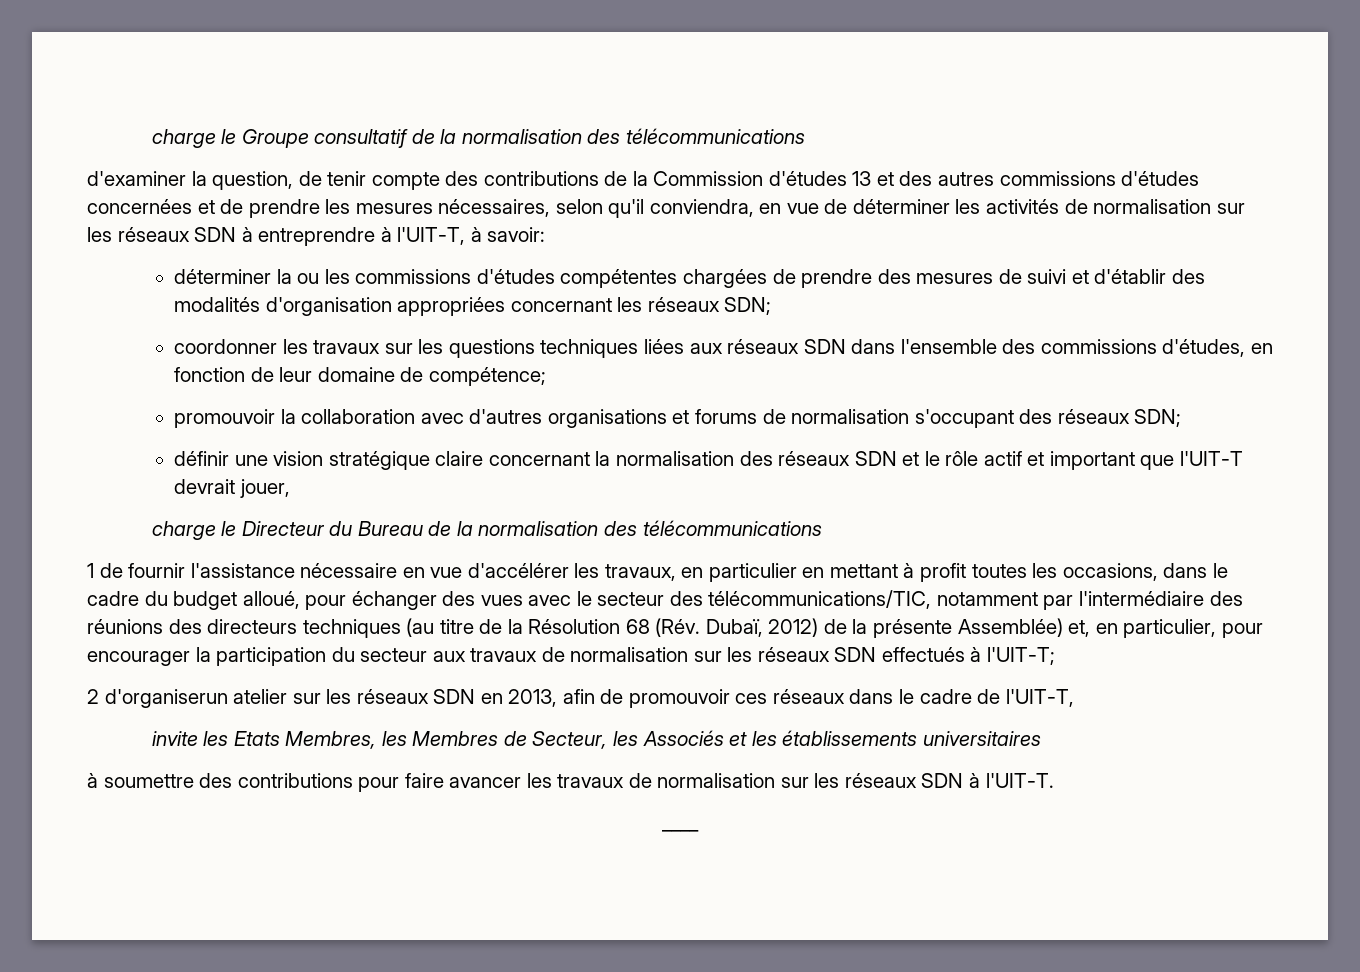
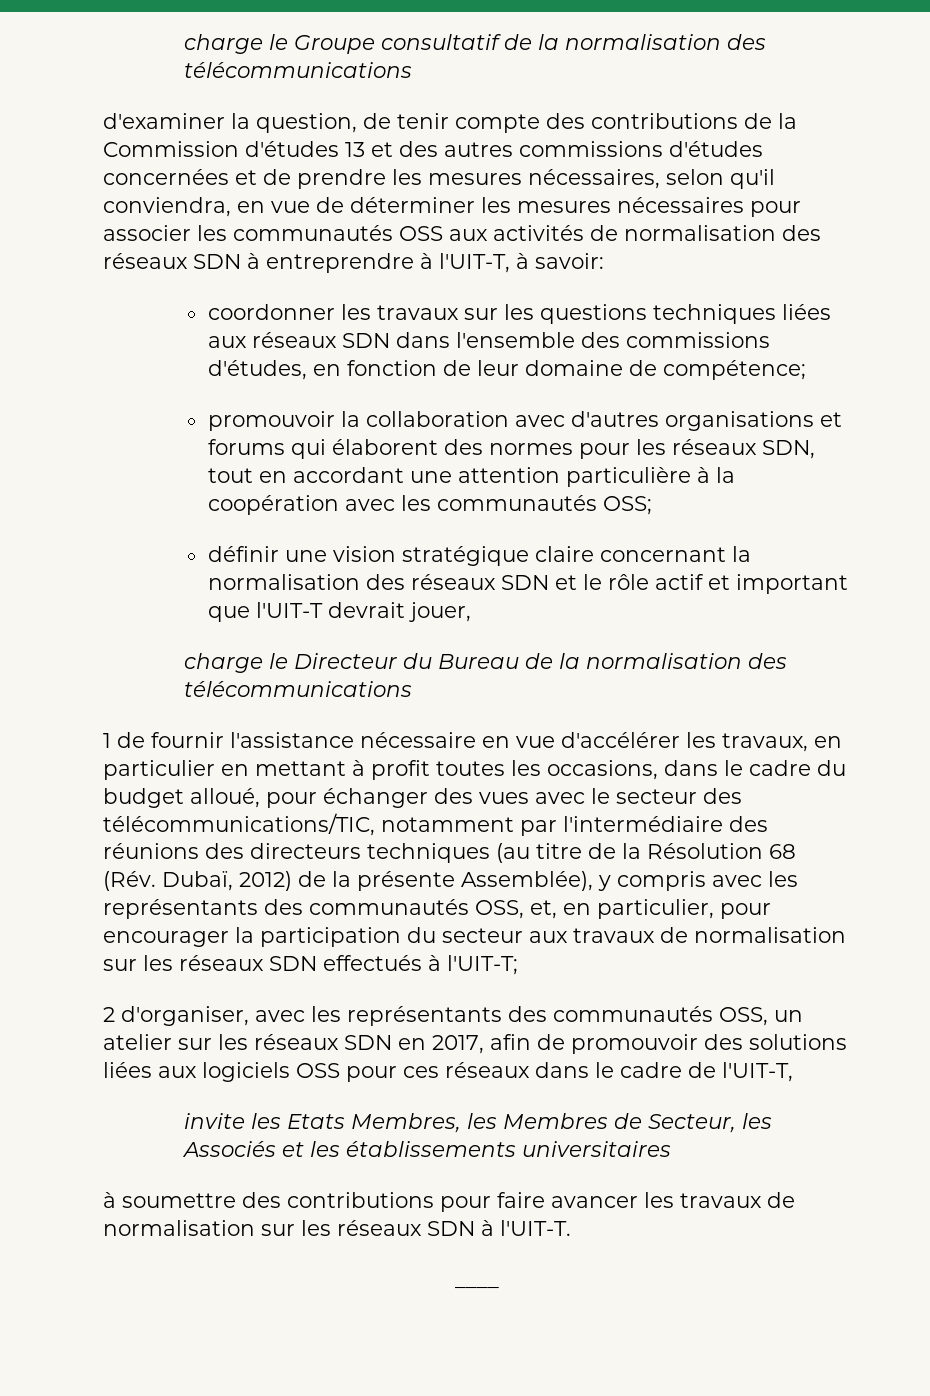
(981, 206) none -> [517,197,801,217] [103,225,488,241] mesures nécessaires pour associer les communautés OSS aux
[1216,203,1245,214] [87,227,112,242] sur les -> [782,225,821,241] des
[174,269,1205,288] [174,297,772,316] // déterminer la ou les commissions d'études compétentes chargées de prendre des mesures de suivi et d'établir des modalités d'organisation appropriées concernant les réseaux SDN; -> (604, 261) none
[762,409,1182,428] de normalisation s'occupant des réseaux SDN; -> [290,439,815,459] [207,467,735,487] [207,495,652,515] qui élaborent des normes pour les réseaux SDN, tout en accordant une attention particulière à la coopération avec les communautés OSS;
[957,618,1063,637] Assemblée) -> [461,871,798,891] [103,899,524,919] Assemblée), y compris avec les représentants des communautés OSS,
[104,689,228,708] d'organiserun -> [121,1006,803,1026] d'organiser, avec les représentants des communautés OSS, un
[508,689,558,707] 2013, -> [432,1035,484,1054] 2017,
(730, 698) none -> [704,1034,847,1050] [103,1062,397,1082] des solutions liées aux logiciels OSS pour

